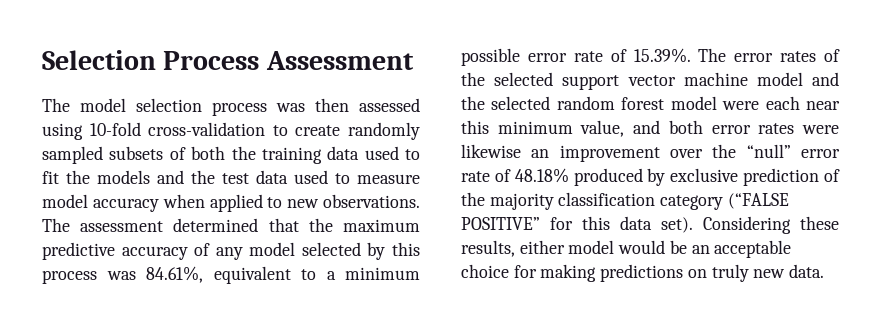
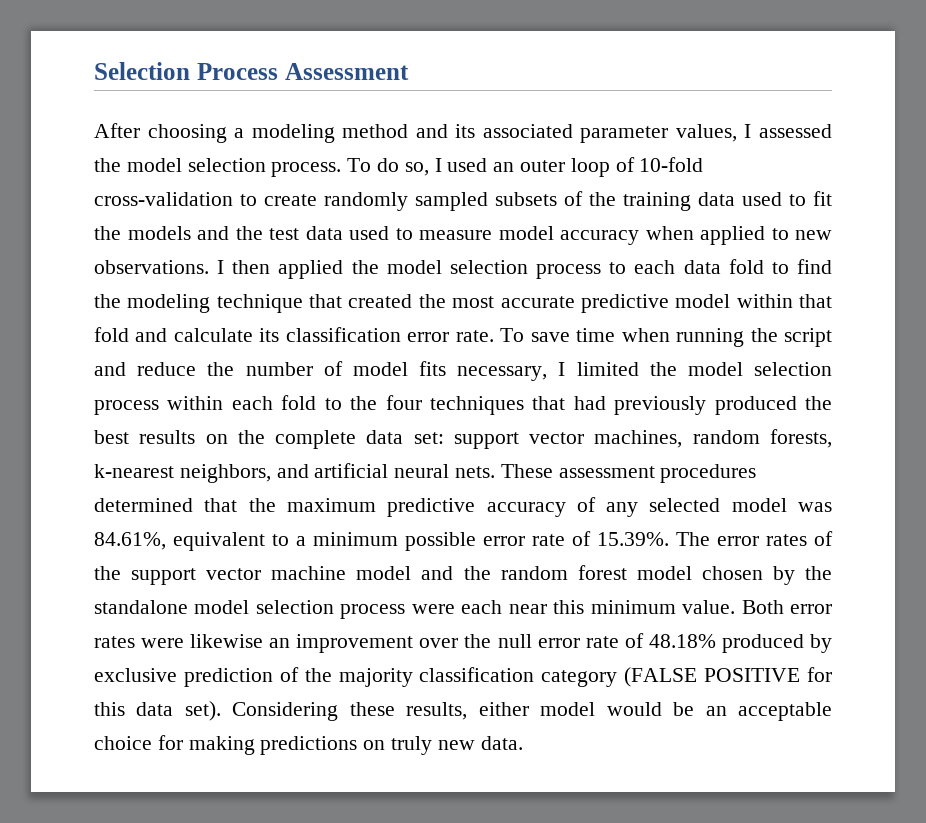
[42,98,420,116] [42,123,83,140] The model selection process was then assessed using -> [94,123,832,143] [94,157,635,177] After choosing a modeling method and its associated parameter values, I assessed the model selection process. To do so, I used an outer loop of
[191,146,226,160] both -> (583, 198) none
[42,218,164,232] The assessment -> [217,259,833,279] [94,294,833,313] [94,327,832,347] [94,361,832,381] [94,395,832,415] [94,429,832,449] [94,463,757,483] I then applied the model selection process to each data fold to find the modeling technique that created the most accurate predictive model within that fold and calculate its classification error rate. To save time when running the script and reduce the number of model fits necessary, I limited the model selection process within each fold to the four techniques that had previously produced the best results on the complete data set: support vector machines, random forests, k-nearest neighbors, and artificial neural nets. These assessment procedures
[249,242,420,260] [42,270,97,284] model selected by this process -> [649,498,787,512] selected model
[494,72,554,86] selected -> (121, 573) none
[491,96,551,110] selected -> (491, 573) none
(717, 103) none -> [701,566,832,585] [94,600,406,619] chosen by the standalone model selection process
[580,120,703,137] value, and both -> [682,600,784,614] value. Both
[746,144,791,158] “null” -> [497,634,532,648] null
[727,193,789,209] [461,217,540,230] (“FALSE POSITIVE” -> [624,667,801,687] (FALSE POSITIVE

